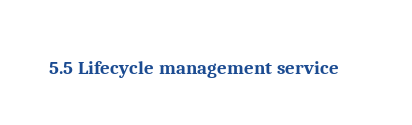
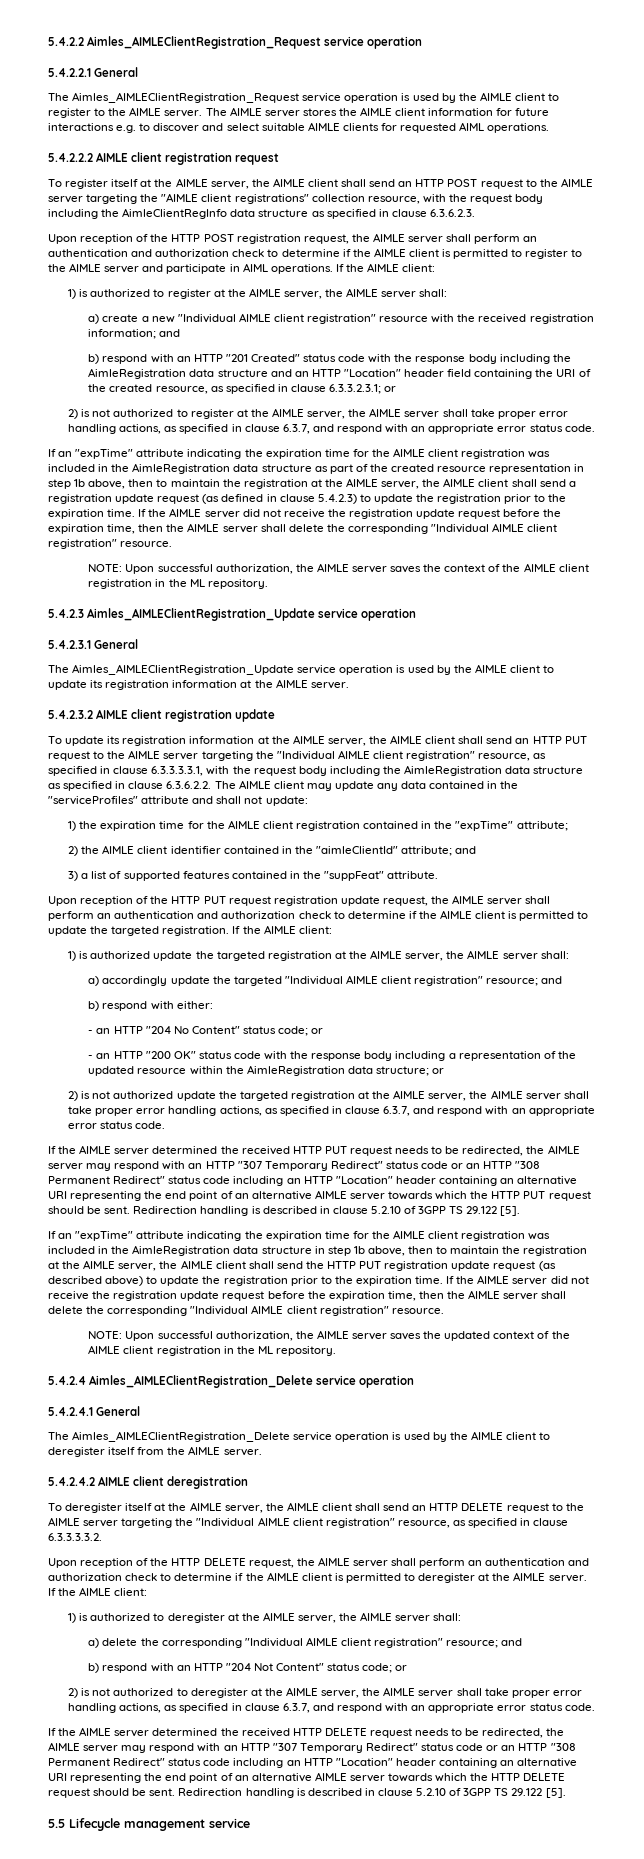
(49, 68) none -> [48,36,423,49] [48,67,139,77] [48,92,560,103] [48,107,550,118] [48,122,550,133] [48,152,280,165] [48,178,593,189] [48,193,544,204] [48,208,475,219] [48,233,538,244] [48,248,583,259] [48,263,436,274] [68,288,448,299] [88,313,594,324] [88,329,181,339] [88,354,571,364] [88,368,591,379] [88,384,397,394] [68,408,568,419] [68,424,595,434] [48,448,551,459] [48,463,585,474] [48,478,576,489] [48,494,567,504] [48,508,562,519] [48,523,558,534] [48,539,173,549] [88,563,589,574] [88,579,268,589] [48,608,417,621] [48,639,139,649] [48,664,555,675] [48,679,349,690] [48,709,276,722] [48,735,587,746] [48,750,547,761] [48,765,584,776] [48,780,519,791] [48,796,308,806] [68,820,568,831] [68,845,477,856] [68,871,439,881] [48,895,551,906] [48,910,589,921] [48,925,332,936] [68,950,569,961] [88,975,563,986] [88,1001,213,1011] [88,1026,324,1036] [88,1051,576,1061] [88,1065,445,1076] [68,1090,589,1101] [68,1106,595,1116] [68,1121,166,1129] [48,1145,580,1156] [48,1161,541,1171] [48,1176,578,1186] [48,1190,591,1201] [48,1206,521,1216] [48,1230,551,1241] [48,1245,588,1256] [48,1260,556,1271] [48,1275,589,1286] [48,1290,567,1301] [48,1305,444,1316] [88,1330,570,1341] [88,1345,336,1356] [48,1375,415,1388] [48,1406,141,1416] [48,1431,551,1442] [48,1446,262,1457] [48,1476,249,1489] [48,1502,584,1513] [48,1517,569,1528] [48,1533,102,1541] [48,1557,590,1568] [48,1572,587,1583] [48,1587,148,1596] [68,1612,462,1623] [88,1637,523,1648] [88,1663,408,1673] [68,1687,582,1698] [68,1703,595,1713] [48,1727,565,1738] [48,1742,576,1753] [48,1758,578,1768] [48,1772,566,1783] [48,1788,566,1798] 5.4.2.2 Aimles_AIMLEClientRegistration_Request service operation // 5.4.2.2.1 General // The Aimles_AIMLEClientRegistration_Request service operation is used by the AIMLE client to register to the AIMLE server. The AIMLE server stores the AIMLE client information for future interactions e.g. to discover and select suitable AIMLE clients for requested AIML operations. // 5.4.2.2.2 AIMLE client registration request // To register itself at the AIMLE server, the AIMLE client shall send an HTTP POST request to the AIMLE server targeting the "AIMLE client registrations" collection resource, with the request body including the AimleClientRegInfo data structure as specified in clause 6.3.6.2.3. // Upon reception of the HTTP POST registration request, the AIMLE server shall perform an authentication and authorization check to determine if the AIMLE client is permitted to register to the AIMLE server and participate in AIML operations. If the AIMLE client: // 1) is authorized to register at the AIMLE server, the AIMLE server shall: // a) create a new "Individual AIMLE client registration" resource with the received registration information; and // b) respond with an HTTP "201 Created" status code with the response body including the AimleRegistration data structure and an HTTP "Location" header field containing the URI of the created resource, as specified in clause 6.3.3.2.3.1; or // 2) is not authorized to register at the AIMLE server, the AIMLE server shall take proper error handling actions, as specified in clause 6.3.7, and respond with an appropriate error status code. // If an "expTime" attribute indicating the expiration time for the AIMLE client registration was included in the AimleRegistration data structure as part of the created resource representation in step 1b above, then to maintain the registration at the AIMLE server, the AIMLE client shall send a registration update request (as defined in clause 5.4.2.3) to update the registration prior to the expiration time. If the AIMLE server did not receive the registration update request before the expiration time, then the AIMLE server shall delete the corresponding "Individual AIMLE client registration" resource. // NOTE: Upon successful authorization, the AIMLE server saves the context of the AIMLE client registration in the ML repository. // 5.4.2.3 Aimles_AIMLEClientRegistration_Update service operation // 5.4.2.3.1 General // The Aimles_AIMLEClientRegistration_Update service operation is used by the AIMLE client to update its registration information at the AIMLE server. // 5.4.2.3.2 AIMLE client registration update // To update its registration information at the AIMLE server, the AIMLE client shall send an HTTP PUT request to the AIMLE server targeting the "Individual AIMLE client registration" resource, as specified in clause 6.3.3.3.3.1, with the request body including the AimleRegistration data structure as specified in clause 6.3.6.2.2. The AIMLE client may update any data contained in the "serviceProfiles" attribute and shall not update: // 1) the expiration time for the AIMLE client registration contained in the "expTime" attribute; // 2) the AIMLE client identifier contained in the "aimleClientId" attribute; and // 3) a list of supported features contained in the "suppFeat" attribute. // Upon reception of the HTTP PUT request registration update request, the AIMLE server shall perform an authentication and authorization check to determine if the AIMLE client is permitted to update the targeted registration. If the AIMLE client: // 1) is authorized update the targeted registration at the AIMLE server, the AIMLE server shall: // a) accordingly update the targeted "Individual AIMLE client registration" resource; and // b) respond with either: // - an HTTP "204 No Content" status code; or // - an HTTP "200 OK" status code with the response body including a representation of the updated resource within the AimleRegistration data structure; or // 2) is not authorized update the targeted registration at the AIMLE server, the AIMLE server shall take proper error handling actions, as specified in clause 6.3.7, and respond with an appropriate error status code. // If the AIMLE server determined the received HTTP PUT request needs to be redirected, the AIMLE server may respond with an HTTP "307 Temporary Redirect" status code or an HTTP "308 Permanent Redirect" status code including an HTTP "Location" header containing an alternative URI representing the end point of an alternative AIMLE server towards which the HTTP PUT request should be sent. Redirection handling is described in clause 5.2.10 of 3GPP TS 29.122 [5]. // If an "expTime" attribute indicating the expiration time for the AIMLE client registration was included in the AimleRegistration data structure in step 1b above, then to maintain the registration at the AIMLE server, the AIMLE client shall send the HTTP PUT registration update request (as described above) to update the registration prior to the expiration time. If the AIMLE server did not receive the registration update request before the expiration time, then the AIMLE server shall delete the corresponding "Individual AIMLE client registration" resource. // NOTE: Upon successful authorization, the AIMLE server saves the updated context of the AIMLE client registration in the ML repository. // 5.4.2.4 Aimles_AIMLEClientRegistration_Delete service operation // 5.4.2.4.1 General // The Aimles_AIMLEClientRegistration_Delete service operation is used by the AIMLE client to deregister itself from the AIMLE server. // 5.4.2.4.2 AIMLE client deregistration // To deregister itself at the AIMLE server, the AIMLE client shall send an HTTP DELETE request to the AIMLE server targeting the "Individual AIMLE client registration" resource, as specified in clause 6.3.3.3.3.2. // Upon reception of the HTTP DELETE request, the AIMLE server shall perform an authentication and authorization check to determine if the AIMLE client is permitted to deregister at the AIMLE server. If the AIMLE client: // 1) is authorized to deregister at the AIMLE server, the AIMLE server shall: // a) delete the corresponding "Individual AIMLE client registration" resource; and // b) respond with an HTTP "204 Not Content" status code; or // 2) is not authorized to deregister at the AIMLE server, the AIMLE server shall take proper error handling actions, as specified in clause 6.3.7, and respond with an appropriate error status code. // If the AIMLE server determined the received HTTP DELETE request needs to be redirected, the AIMLE server may respond with an HTTP "307 Temporary Redirect" status code or an HTTP "308 Permanent Redirect" status code including an HTTP "Location" header containing an alternative URI representing the end point of an alternative AIMLE server towards which the HTTP DELETE request should be sent. Redirection handling is described in clause 5.2.10 of 3GPP TS 29.122 [5]. //

